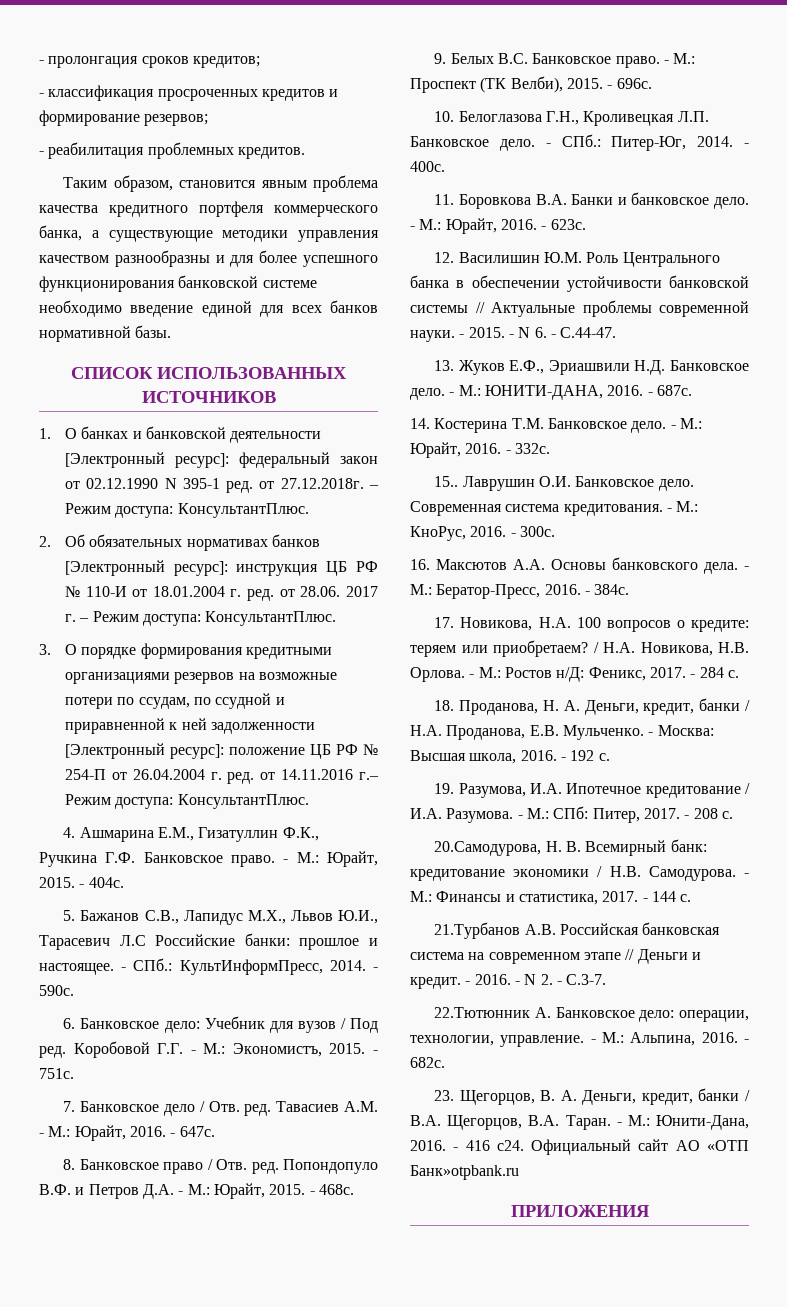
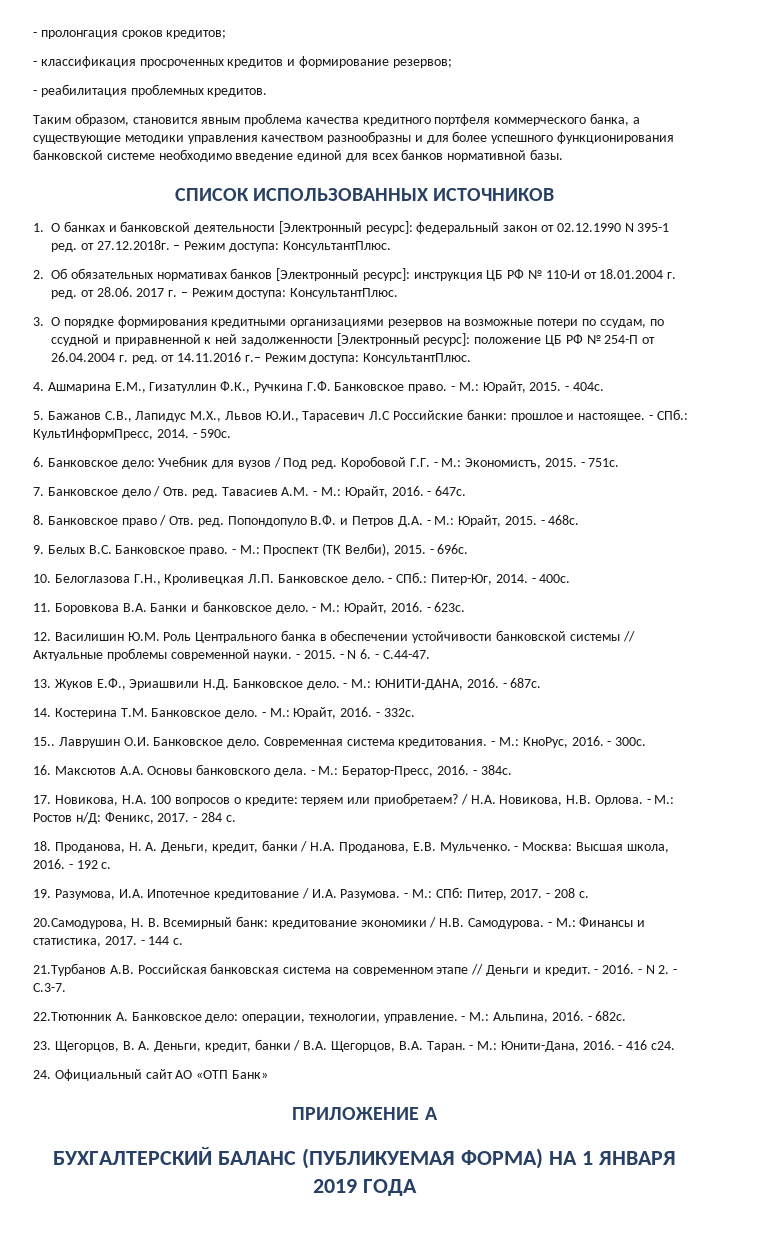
(524, 1145) none -> [33,1070,51,1079] // 24.
[410,1165,519,1180] [510,1205,650,1217] Банк»otpbank.ru // ПРИЛОЖЕНИЯ -> [231,1070,268,1079] [292,1107,438,1120] [53,1147,676,1169] [313,1179,417,1196] Банк» // ПРИЛОЖЕНИЕ А // БУХГАЛТЕРСКИЙ БАЛАНС (ПУБЛИКУЕМАЯ ФОРМА) НА 1 ЯНВАРЯ 2019 ГОДА

